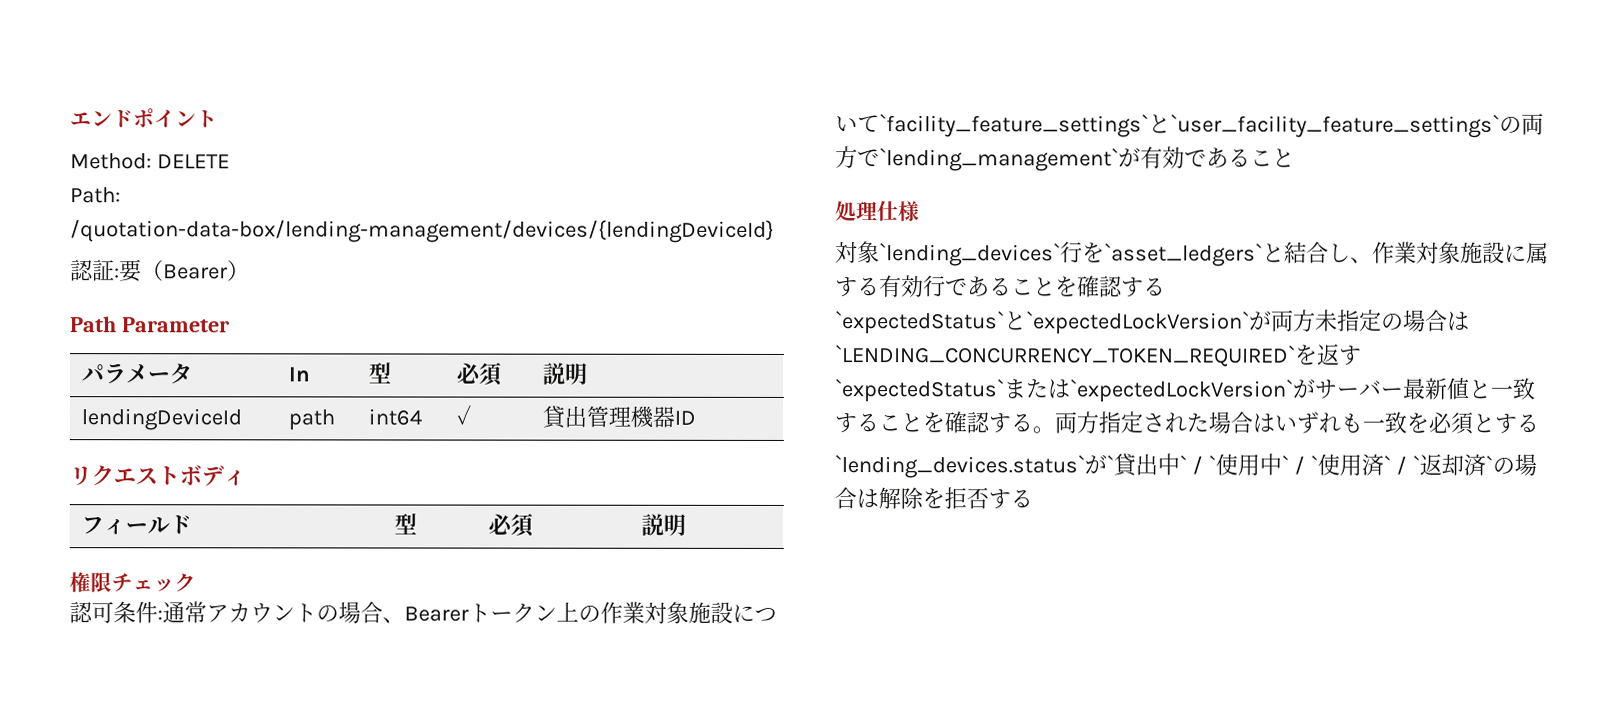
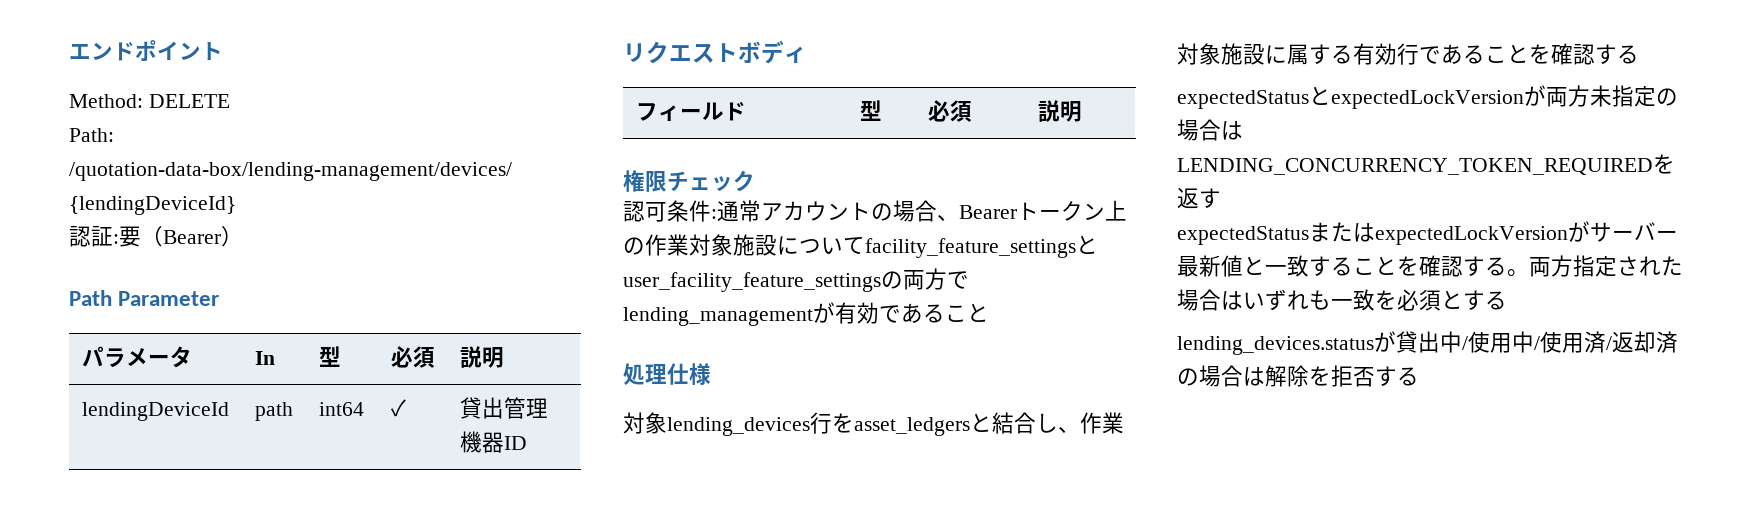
[879,114,1500,138] `facility_feature_settings`と`user_facility_feature_settings` -> [865,235,1098,258] [623,272,881,292] facility_feature_settingsとuser_facility_feature_settings
[879,148,1119,172] `lending_management` -> [623,307,813,326] lending_management
[879,241,1263,267] `lending_devices`行を`asset_ledgers` -> [667,412,970,436] lending_devices行をasset_ledgers
[835,311,1250,335] `expectedStatus`と`expectedLockVersion` -> [1177,86,1524,109] expectedStatusとexpectedLockVersion
[834,345,1296,367] `LENDING_CONCURRENCY_TOKEN_REQUIRED` -> [1177,158,1653,175] LENDING_CONCURRENCY_TOKEN_REQUIRED
[834,378,1293,403] `expectedStatus`または`expectedLockVersion` -> [1177,222,1568,245] expectedStatusまたはexpectedLockVersion
[834,453,1493,479] `lending_devices.status`が`貸出中` / `使用中` / `使用済` / `返却済` -> [1177,331,1678,355] lending_devices.statusが貸出中/使用中/使用済/返却済

